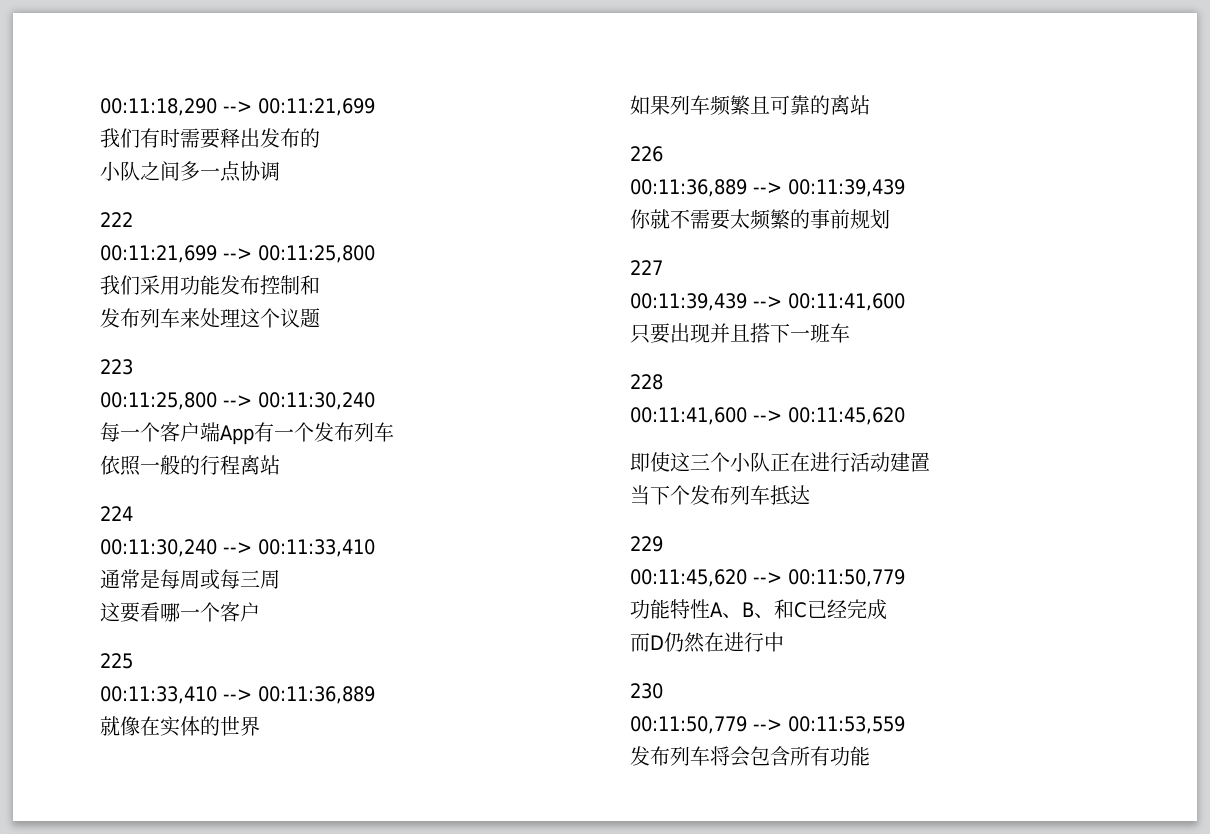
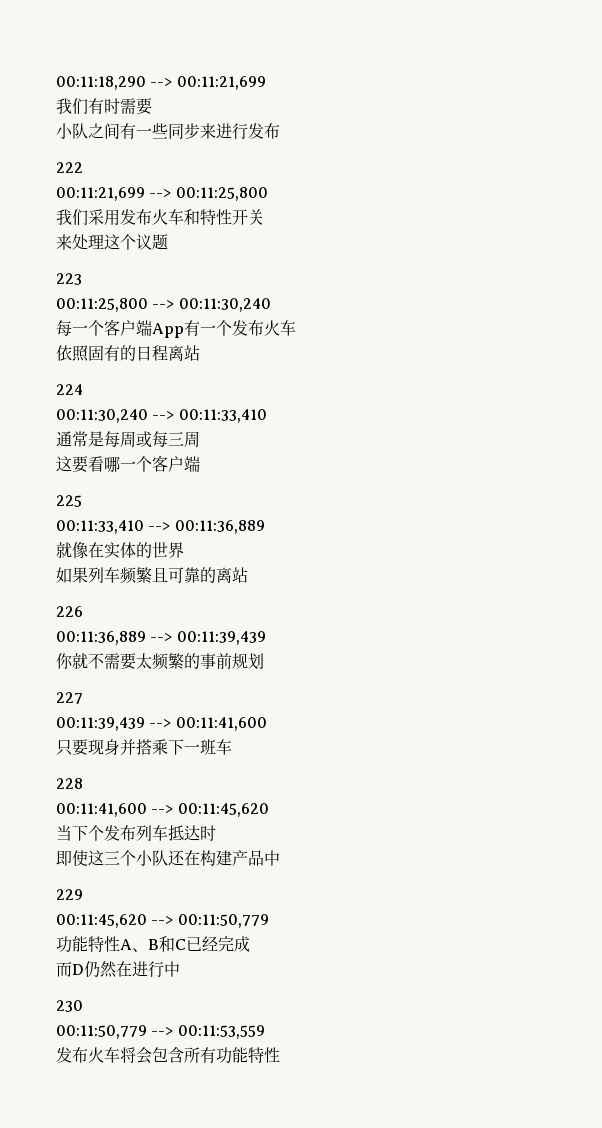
[220,128,320,148] 释出发布的 -> (152, 106) none
[180,161,280,182] 多一点协调 -> [120,123,280,140] 有一些同步来进行发布
[180,275,320,295] [100,308,180,328] 功能发布控制和 // 发布列车 -> [120,209,264,226] 发布火车和特性开关 //
[354,422,374,442] 列 -> [264,320,280,336] 火
[140,455,220,475] 一般的行 -> [88,345,152,361] 固有的日
(260, 612) none -> [184,456,200,472] 端
[670,323,770,343] 出现并且搭 -> [88,739,168,755] 现身并搭乘
[630,452,930,472] // 即使这三个小队正在进行活动建置 -> (269, 810) none
(810, 495) none -> [200,825,216,841] [56,850,280,866] 时 // 即使这三个小队还在构建产品中
[754,613,774,618] 、 -> (159, 944) none
[670,746,690,766] 列 -> [88,1047,104,1063] 火
(870, 756) none -> [248,1047,280,1064] 特性

